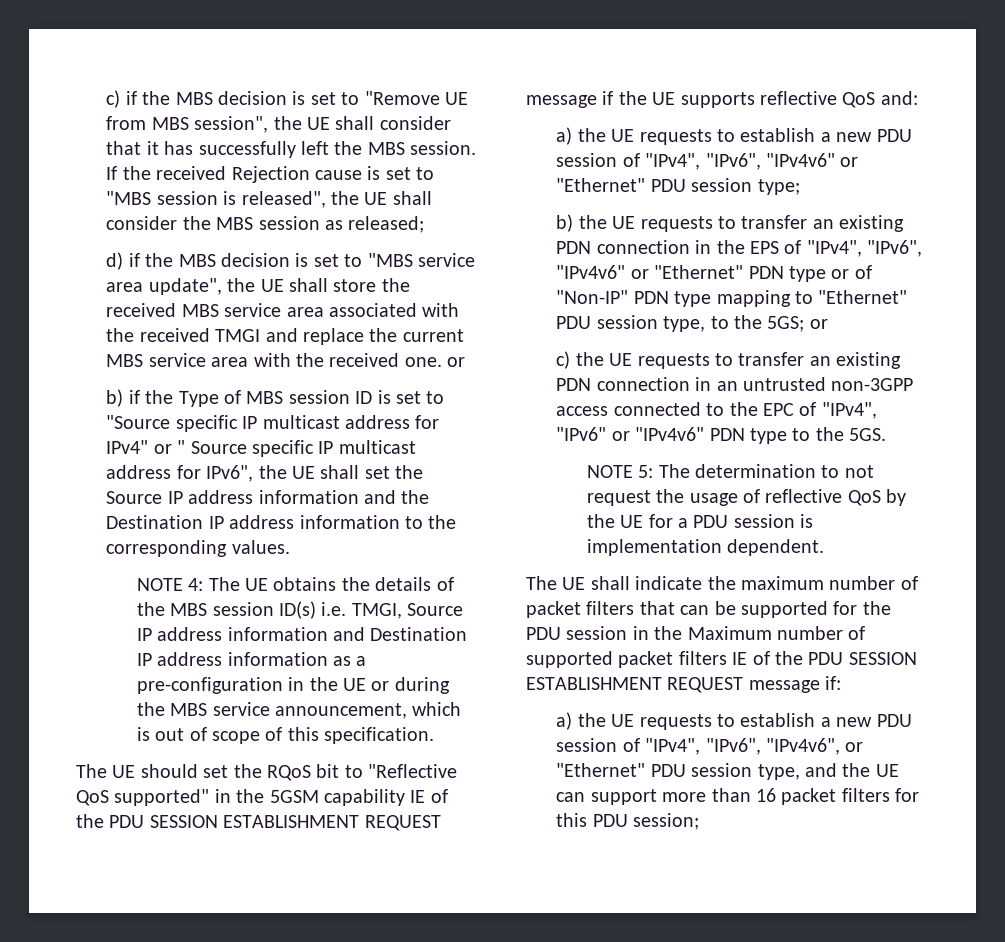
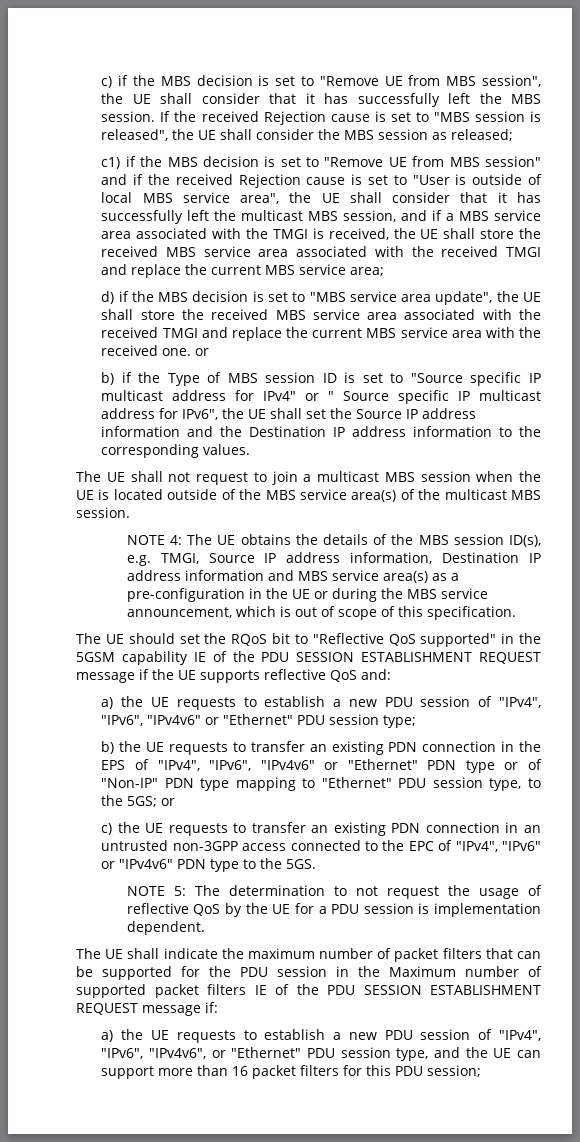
(425, 224) none -> [101,156,542,169] [101,174,542,188] [101,192,541,204] [101,210,542,224] [101,228,541,240] [101,246,541,257] [101,264,385,278] // c1) if the MBS decision is set to "Remove UE from MBS session" and if the received Rejection cause is set to "User is outside of local MBS service area", the UE shall consider that it has successfully left the multicast MBS session, and if a MBS service area associated with the TMGI is received, the UE shall store the received MBS service area associated with the received TMGI and replace the current MBS service area;
(290, 547) none -> [76,471,541,485] [76,489,541,502] [76,507,130,518] // The UE shall not request to join a multicast MBS session when the UE is located outside of the MBS service area(s) of the multicast MBS session.
[278,601,347,619] ID(s) i.e. -> [509,535,541,547] [126,555,151,566] ID(s), e.g.
[227,627,468,641] [136,652,328,666] information and Destination IP address information -> [350,552,541,564] [126,570,428,583] information, Destination IP address information and MBS service area(s)

